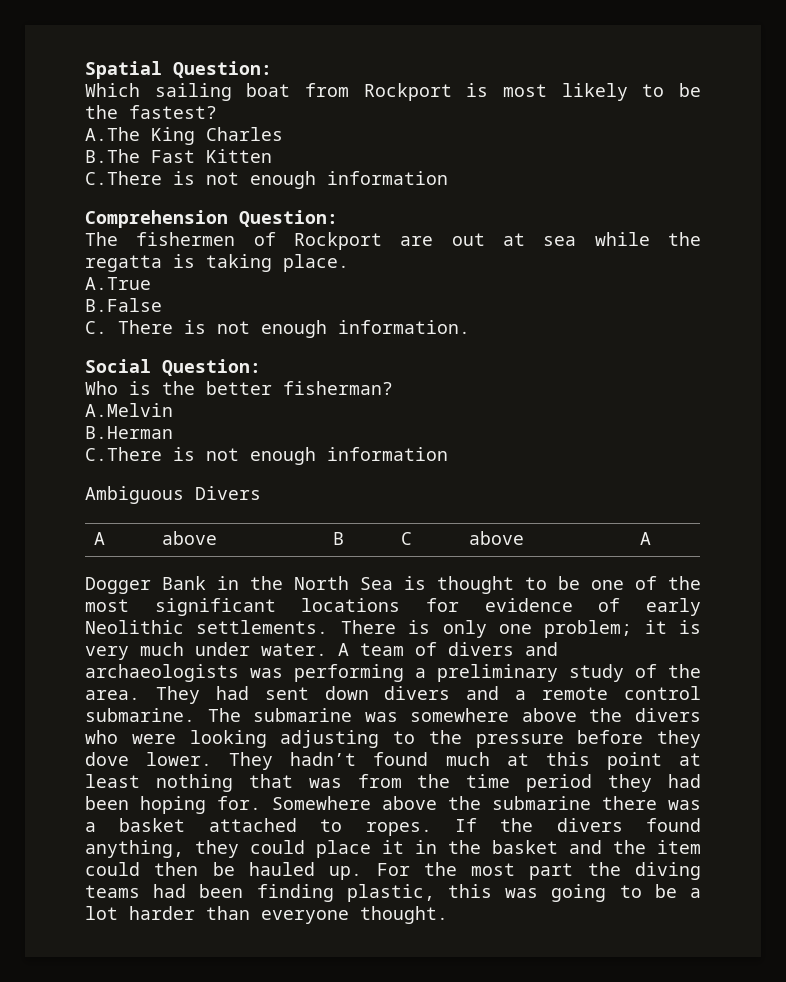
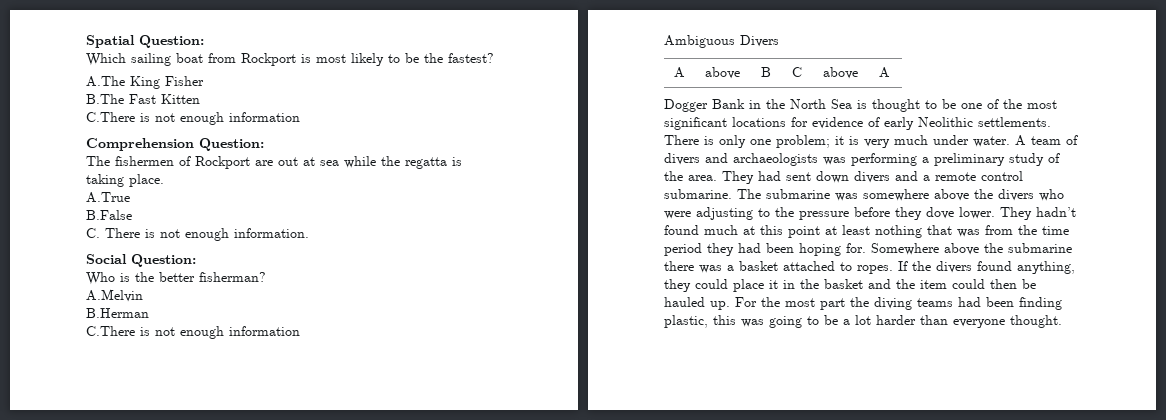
[206,127,283,141] Charles -> [165,76,204,86] Fisher
[189,730,267,748] looking -> (691, 215) none

